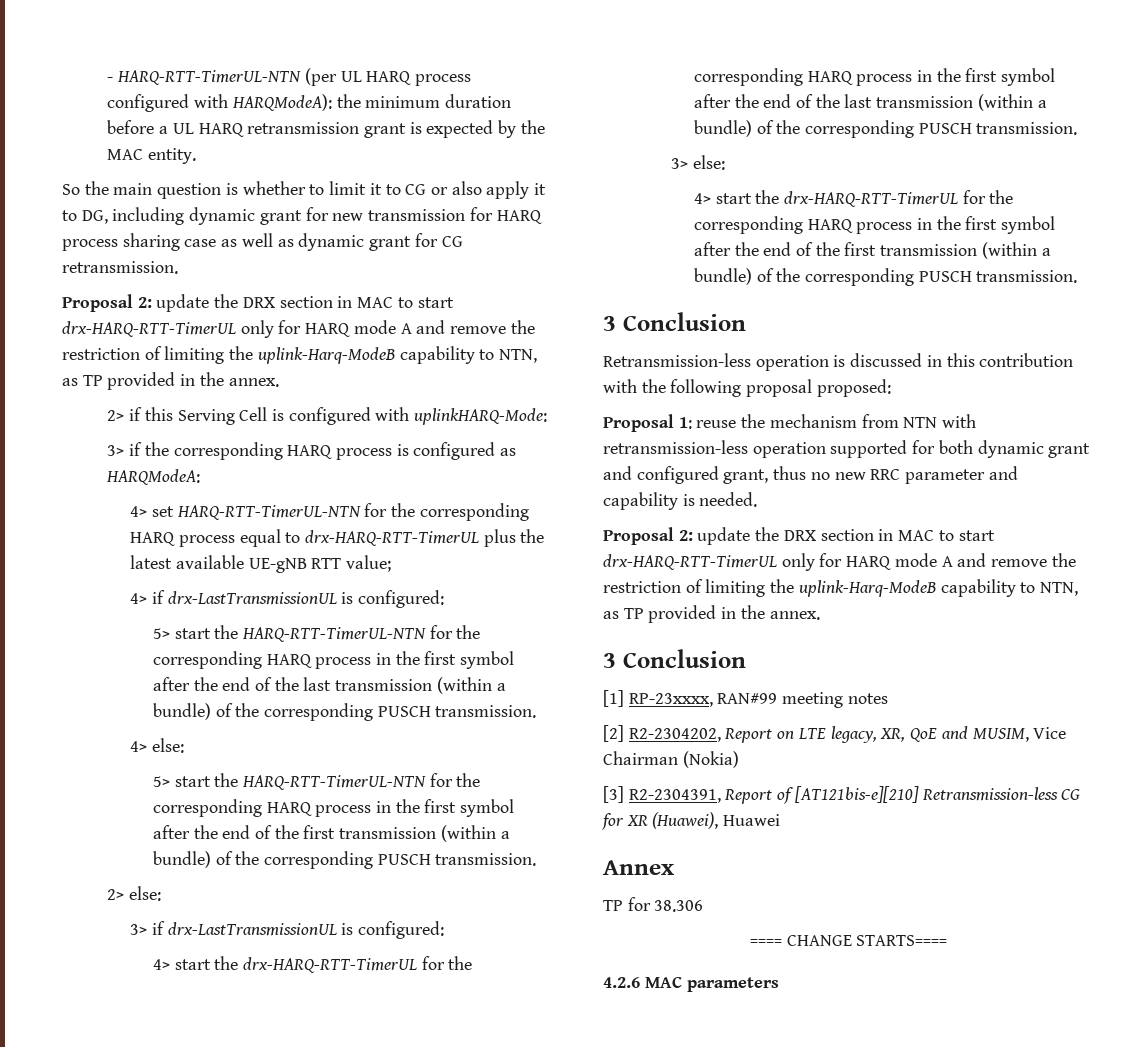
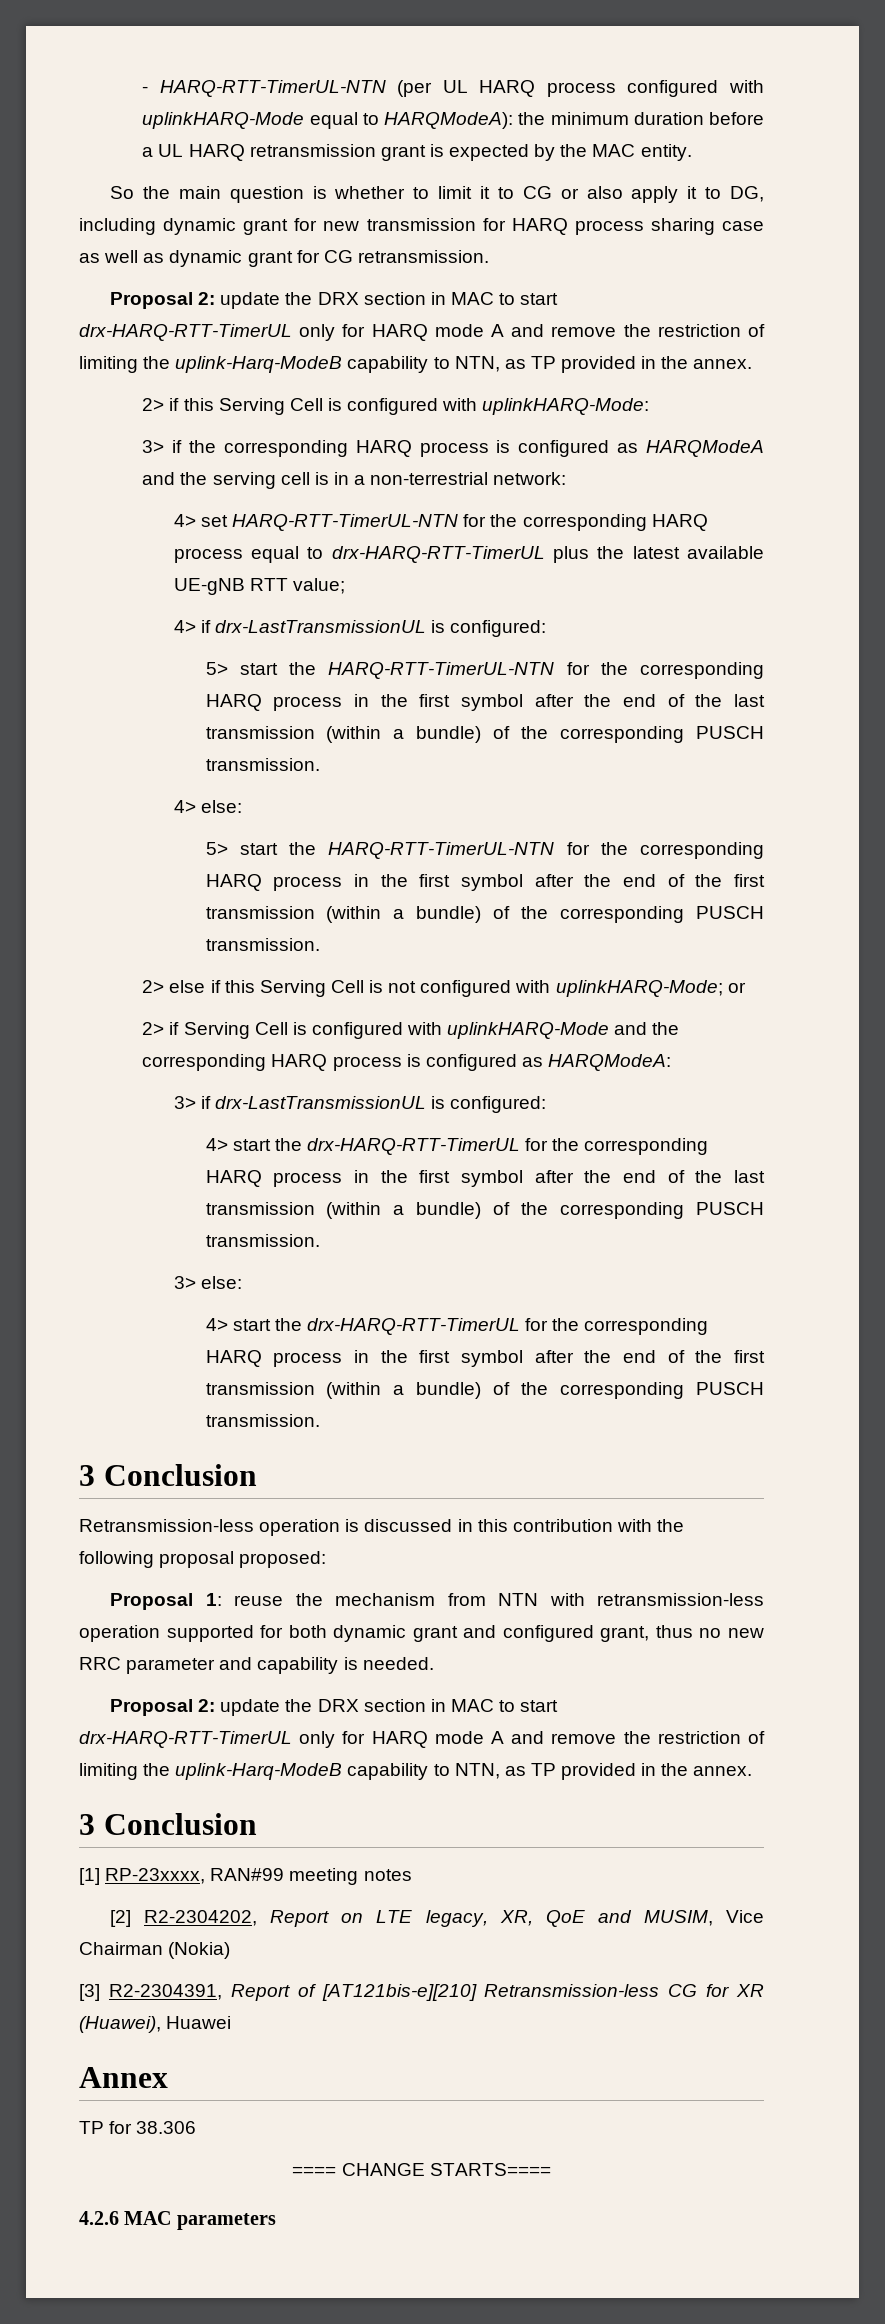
(229, 101) none -> [142,112,379,129] uplinkHARQ-Mode equal to
[106,469,201,485] HARQModeA: -> [646,440,765,457] [142,472,567,489] HARQModeA and the serving cell is in a non-terrestrial network:
[129,886,162,901] else: -> [169,980,746,997] [142,1022,680,1039] [142,1054,672,1071] else if this Serving Cell is not configured with uplinkHARQ-Mode; or // 2> if Serving Cell is configured with uplinkHARQ-Mode and the corresponding HARQ process is configured as HARQModeA:

